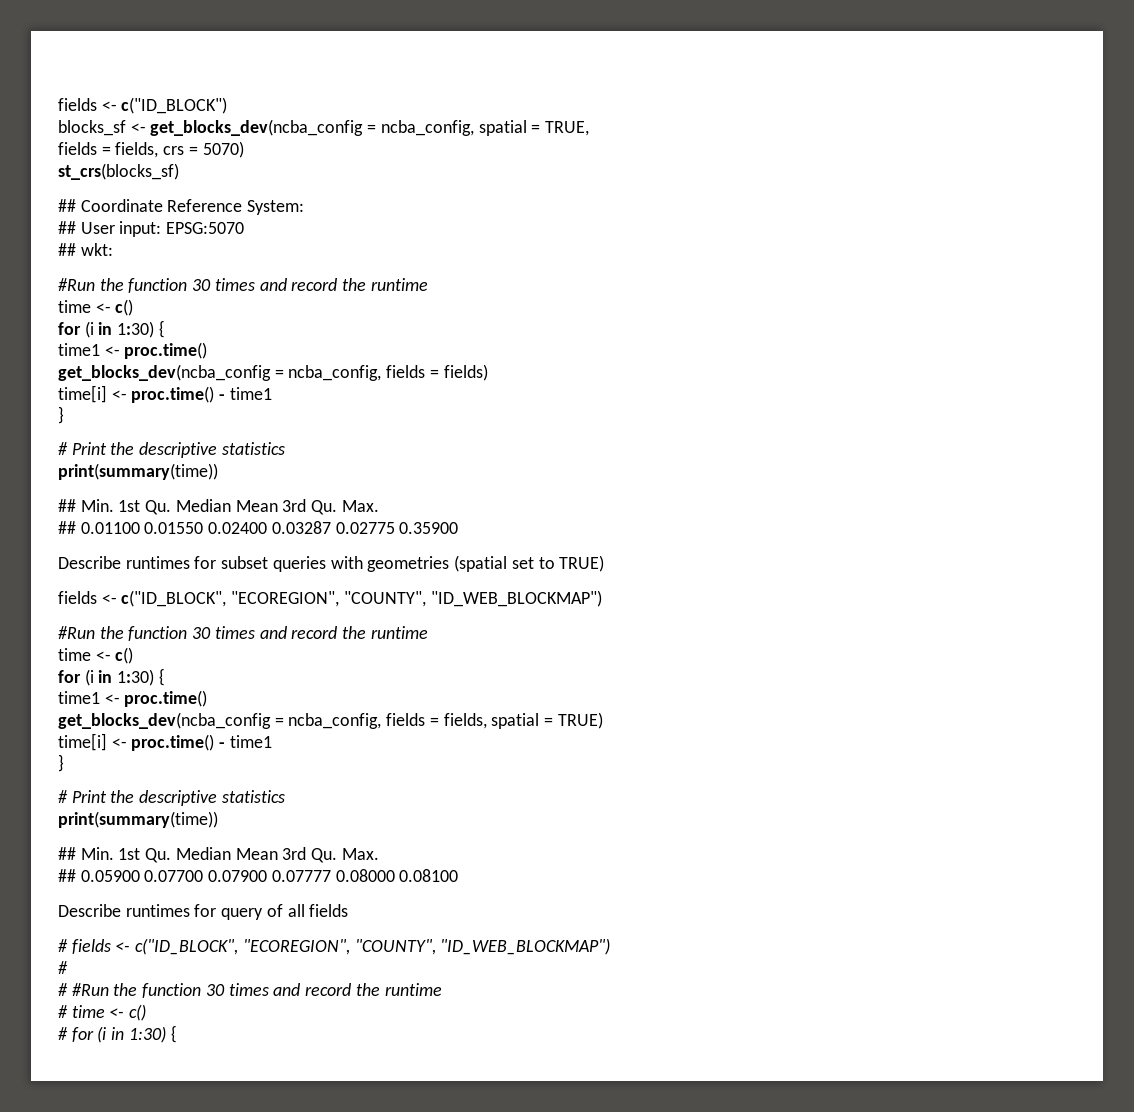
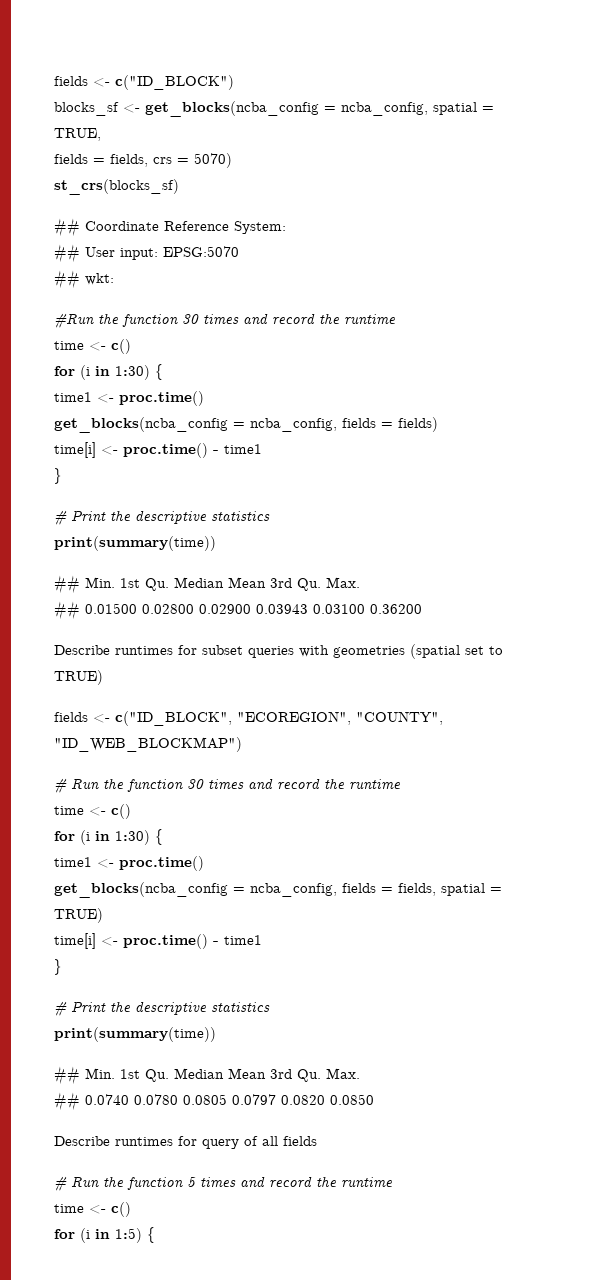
[150,119,364,136] get_blocks_dev(ncba_config -> [145,101,319,117] get_blocks(ncba_config
[58,364,271,381] get_blocks_dev(ncba_config -> [54,417,228,433] get_blocks(ncba_config
[80,521,459,534] 0.01100 0.01550 0.02400 0.03287 0.02775 0.35900 -> [85,603,422,614] 0.01500 0.02800 0.02900 0.03943 0.03100 0.36200
[58,626,95,639] #Run -> [54,778,99,793] # Run
[58,712,271,729] get_blocks_dev(ncba_config -> [54,882,228,898] get_blocks(ncba_config
[80,869,459,882] 0.05900 0.07700 0.07900 0.07777 0.08000 0.08100 -> [85,1094,374,1105] 0.0740 0.0780 0.0805 0.0797 0.0820 0.0850
[71,938,611,955] [58,961,68,974] [58,983,442,998] [58,1004,147,1021] [58,1026,166,1043] fields <- c("ID_BLOCK", "ECOREGION", "COUNTY", "ID_WEB_BLOCKMAP") // # // # #Run the function 30 times and record the runtime // # time <- c() // # for (i in 1:30) -> [71,1176,393,1190] [54,1202,131,1217] [54,1228,142,1243] Run the function 5 times and record the runtime // time <- c() // for (i in 1:5)

